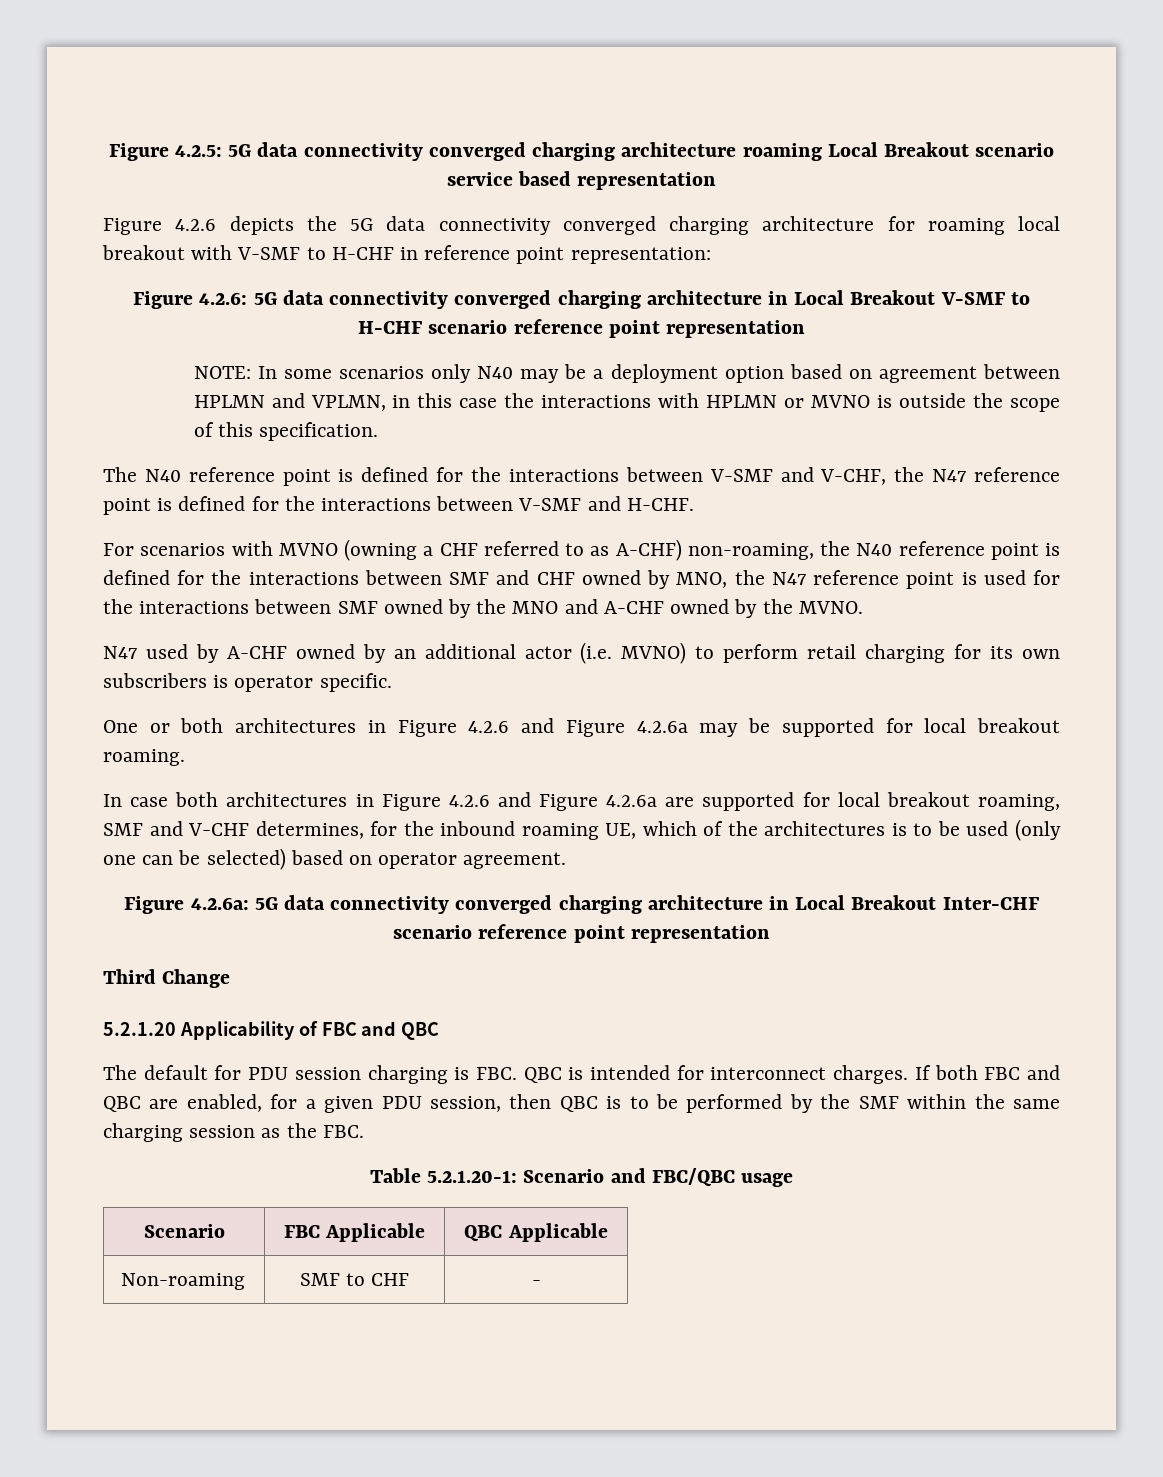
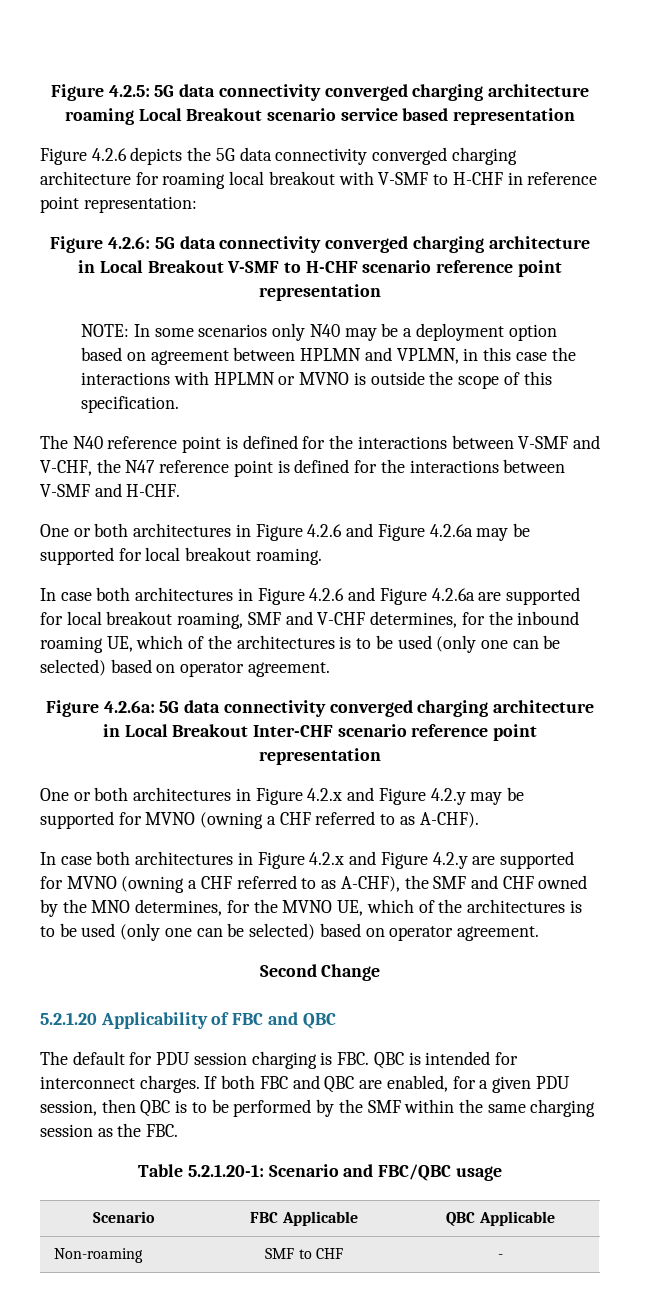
[103,539,1060,561] [103,570,1061,589] [103,599,863,618] [103,642,1061,664] [103,673,392,692] // For scenarios with MVNO (owning a CHF referred to as A-CHF) non-roaming, the N40 reference point is defined for the interactions between SMF and CHF owned by MNO, the N47 reference point is used for the interactions between SMF owned by the MNO and A-CHF owned by the MVNO. // N47 used by A-CHF owned by an additional actor (i.e. MVNO) to perform retail charging for its own subscribers is operator specific. -> (181, 490) none
[103,969,156,984] Third -> [40,787,524,805] [40,811,479,829] [40,851,574,869] [40,875,588,893] [40,899,582,917] [40,923,539,941] [259,964,317,977] One or both architectures in Figure 4.2.x and Figure 4.2.y may be supported for MVNO (owning a CHF referred to as A-CHF). // In case both architectures in Figure 4.2.x and Figure 4.2.y are supported for MVNO (owning a CHF referred to as A-CHF), the SMF and CHF owned by the MNO determines, for the MVNO UE, which of the architectures is to be used (only one can be selected) based on operator agreement. // Second

